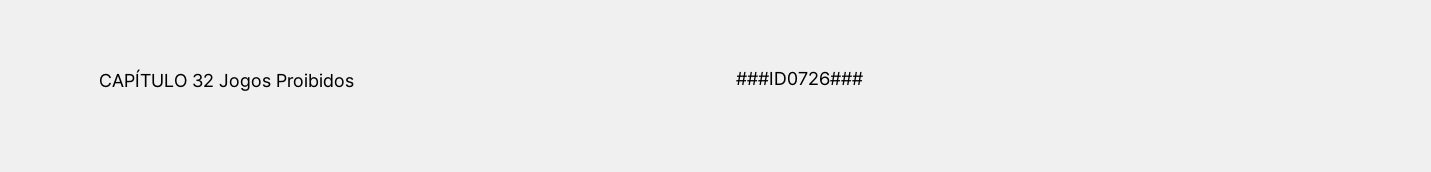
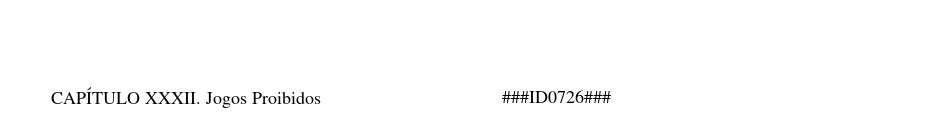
[192,73,214,88] 32 -> [145,92,201,104] XXXII.

